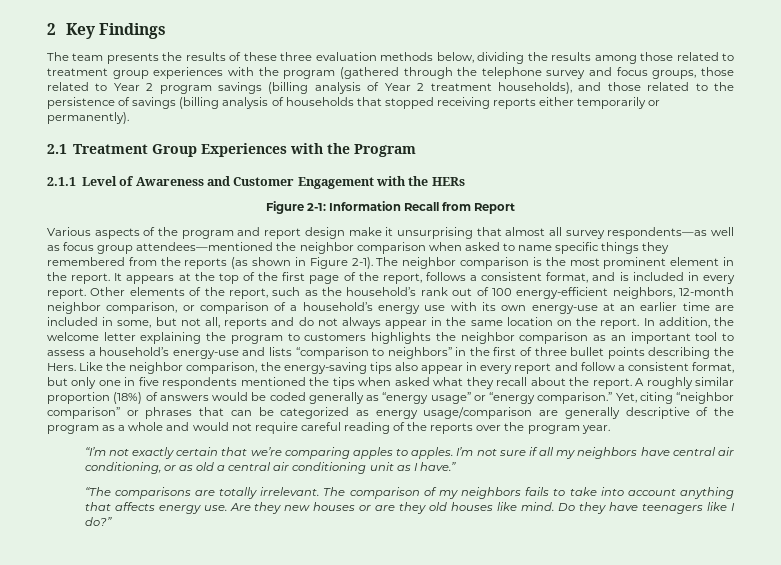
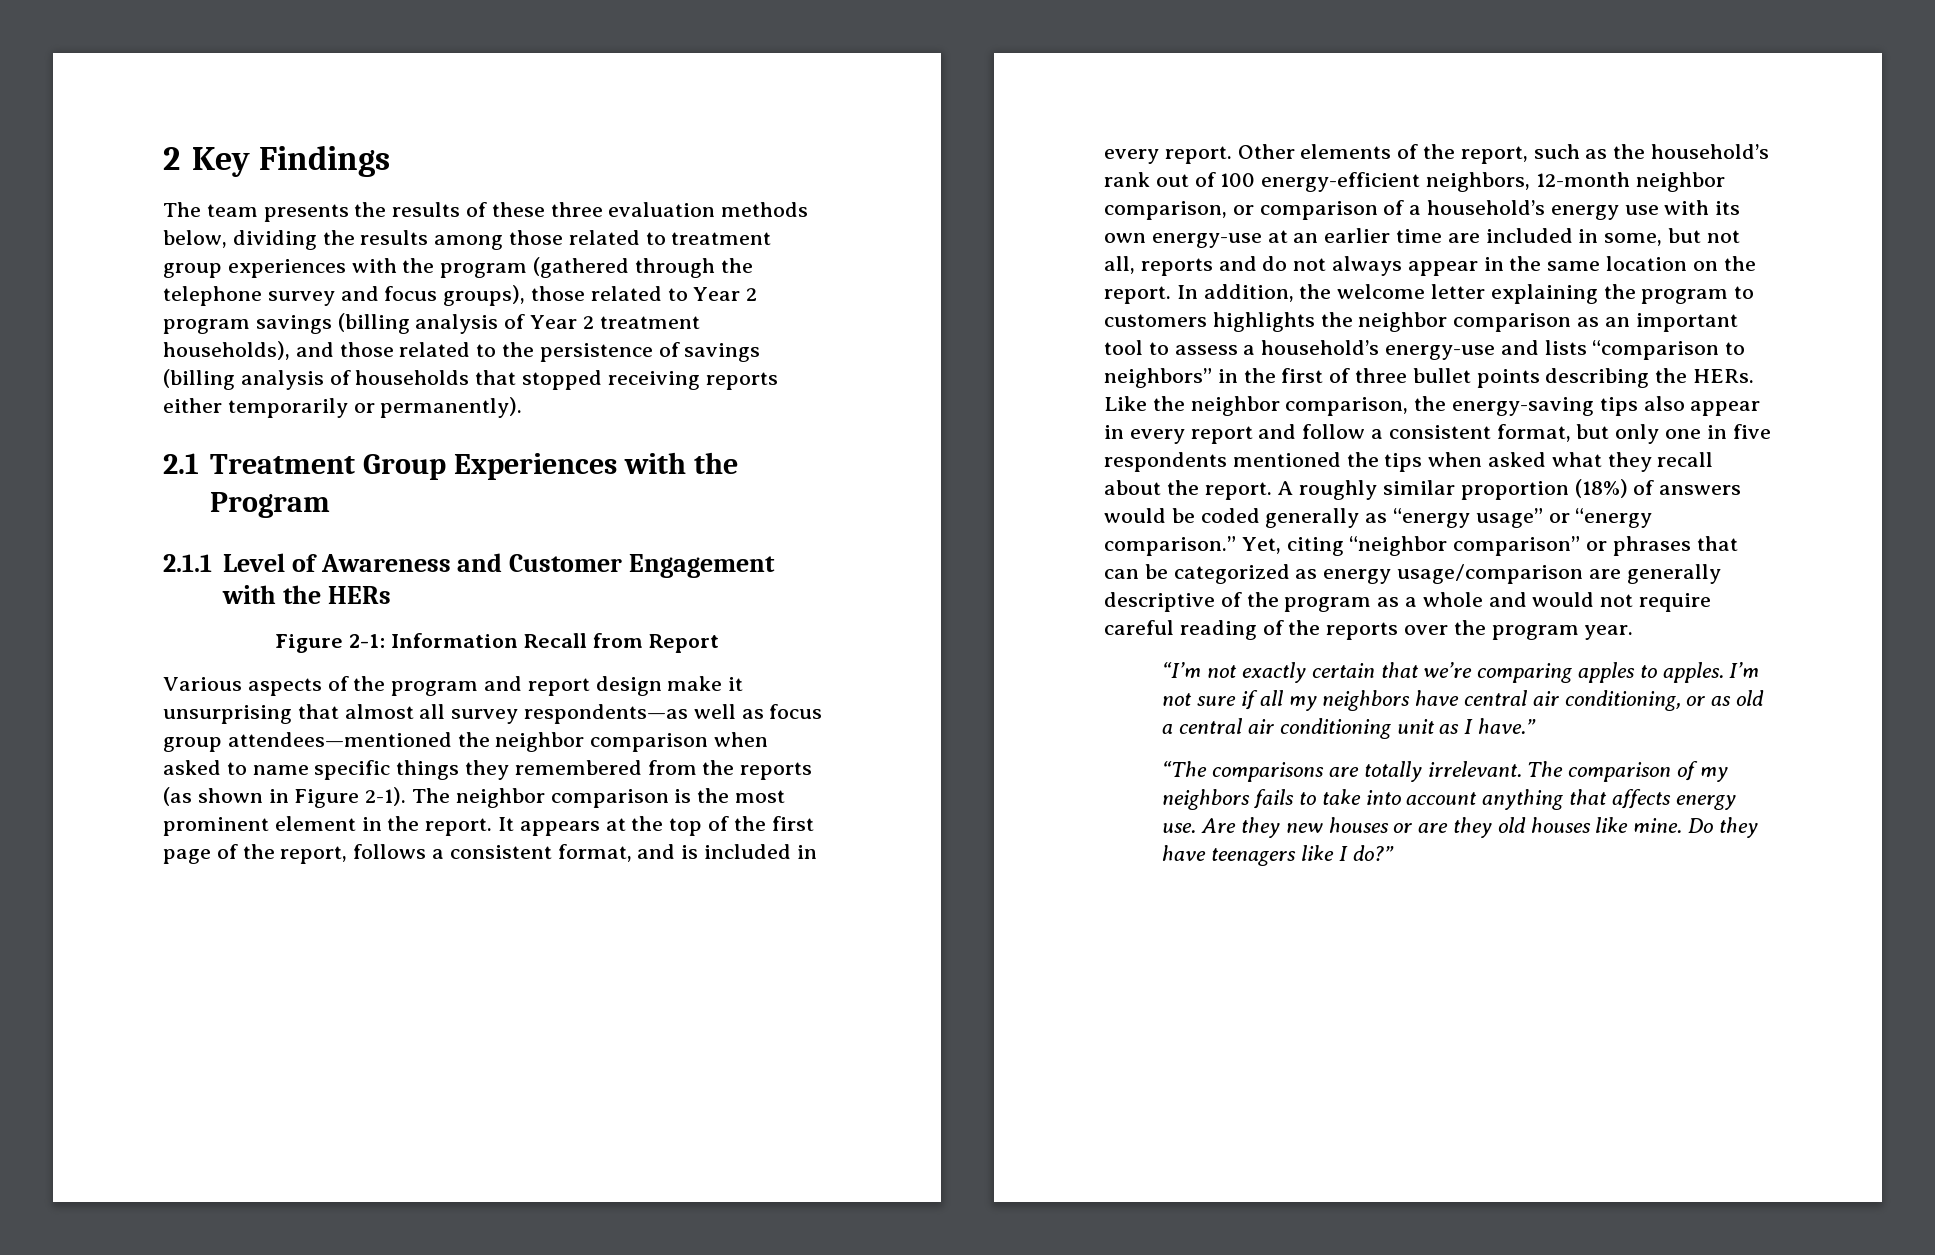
[652,70,697,79] groups, -> [443,285,526,306] groups),
[47,363,76,371] Hers. -> [1693,369,1755,383] HERs.
[521,502,555,511] mind. -> [1633,818,1683,833] mine.

